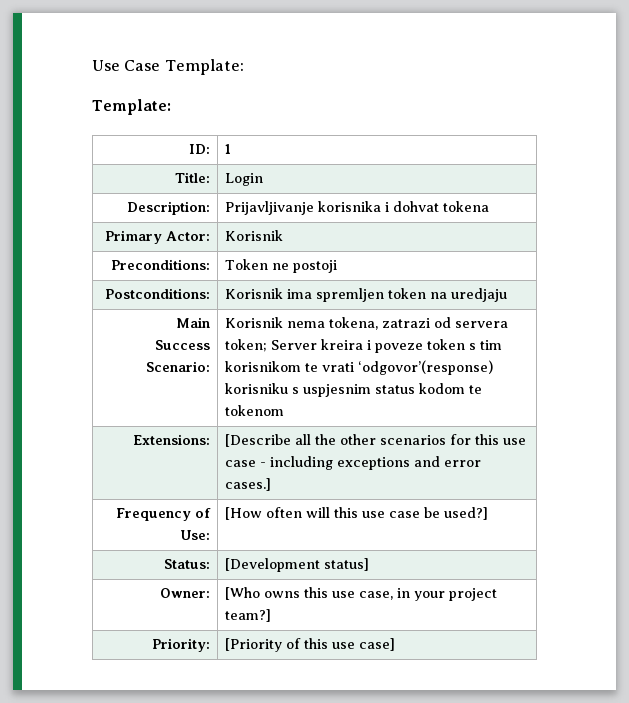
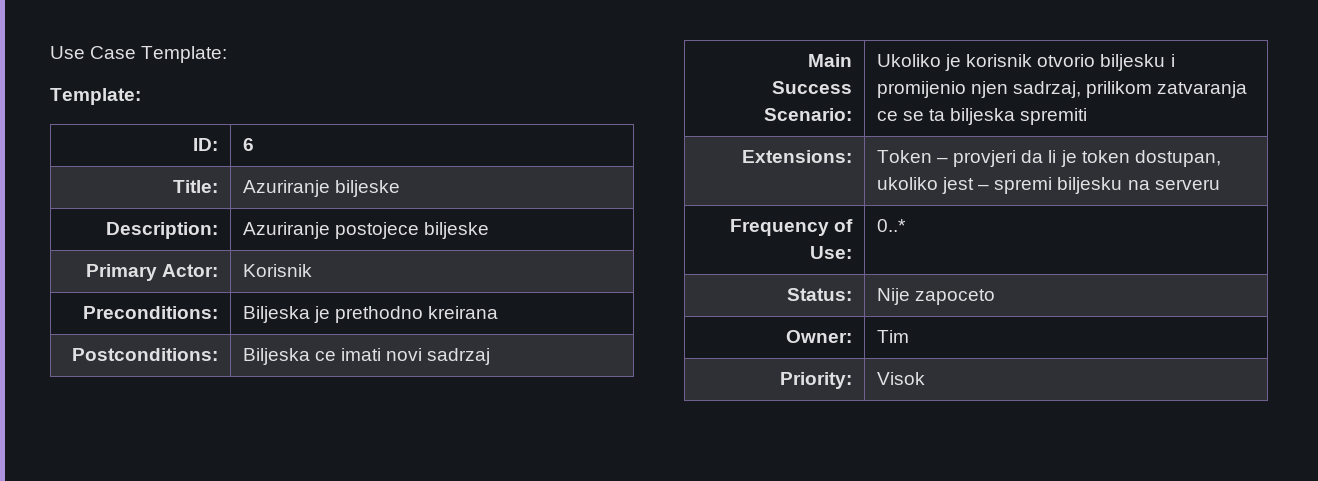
[225,144,232,154] 1 -> [242,138,254,151] 6
[225,173,264,186] Login -> [242,180,401,197] Azuriranje biljeske
[225,201,490,215] Prijavljivanje korisnika i dohvat tokena -> [242,222,490,239] Azuriranje postojece biljeske
[225,259,338,273] [104,288,210,299] [225,288,508,302] [175,317,210,328] [154,340,210,350] [145,361,210,372] [225,317,509,330] [225,339,503,353] [225,360,494,375] [225,383,483,397] [225,405,285,416] [132,434,210,445] [225,434,527,447] [225,456,482,470] [225,478,272,491] [115,508,211,521] [179,530,210,540] [225,507,489,520] Token ne postoji // Postconditions: | Korisnik ima spremljen token na uredjaju // Main // Success Scenario: | Korisnik nema tokena, zatrazi od servera token; Server kreira i poveze token s tim korisnikom te vrati ‘odgovor’(response) korisniku s uspjesnim status kodom te tokenom // Extensions: | [Describe all the other scenarios for this use case - including exceptions and error cases.] // Frequency of Use: | [How often will this use case be used?] -> [242,306,499,323] [72,348,219,361] [242,348,491,365] [808,54,853,67] [772,81,853,94] [764,108,853,121] [876,54,1175,71] [876,81,1248,98] [876,108,1088,125] [742,150,853,163] [876,150,1221,167] [876,177,1220,194] [729,219,854,236] [810,246,853,259] [876,219,906,232] Biljeska je prethodno kreirana // Postconditions: | Biljeska ce imati novi sadrzaj // Main // Success Scenario: | Ukoliko je korisnik otvorio biljesku i promijenio njen sadrzaj, prilikom zatvaranja ce se ta biljeska spremiti // Extensions: | Token – provjeri da li je token dostupan, ukoliko jest – spremi biljesku na serveru // Frequency of Use: | 0..*
[225,558,370,572] [Development status] -> [876,288,996,305] Nije zapoceto
[225,587,498,601] [225,609,272,622] [151,638,210,652] [225,638,396,652] [Who owns this use case, in your project team?] // Priority: | [Priority of this use case] -> [876,330,909,343] [780,372,853,389] [876,372,925,385] Tim // Priority: | Visok

